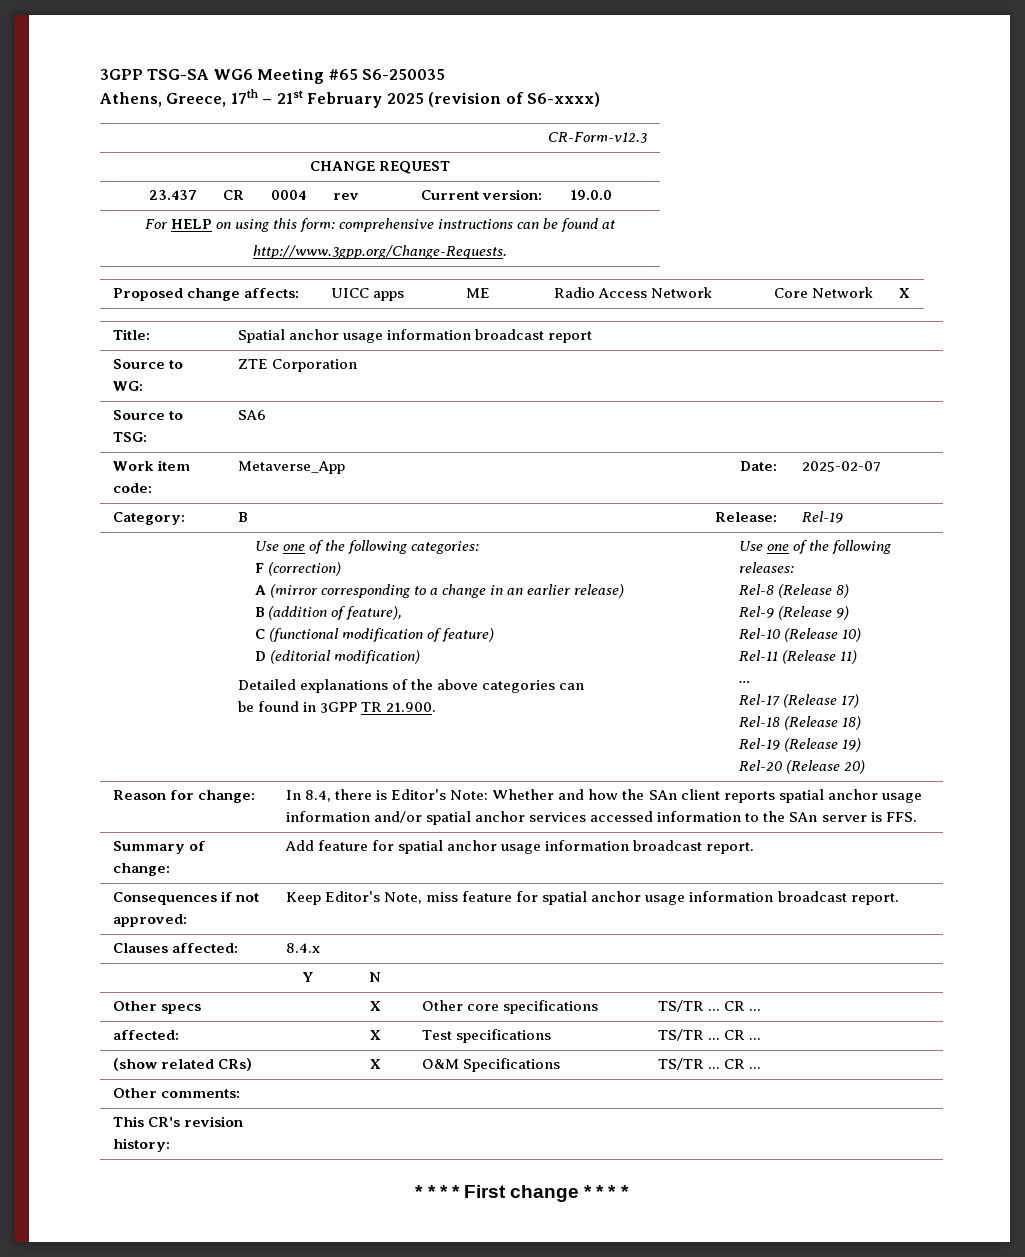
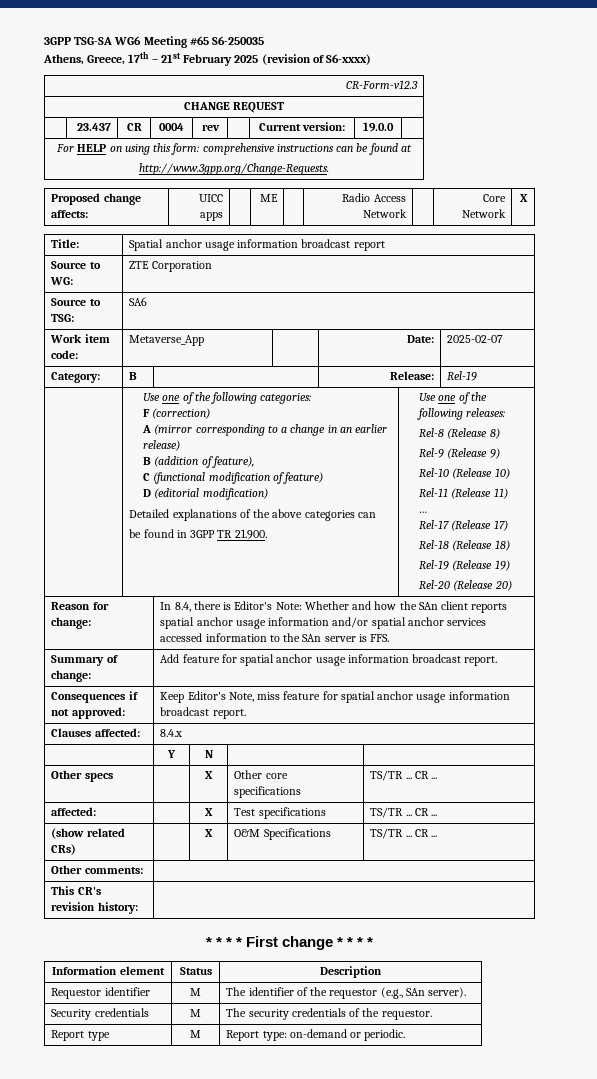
(629, 1191) none -> [52,966,165,975] [179,967,212,975] [319,966,382,978] [51,987,150,999] [190,988,201,996] [226,987,467,999] [51,1008,149,1020] [190,1009,201,1017] [226,1008,432,1020] [51,1030,110,1041] [190,1030,201,1038] [226,1029,406,1041] // Information element | Status | Description // Requestor identifier | M | The identifier of the requestor (e.g., SAn server). // Security credentials | M | The security credentials of the requestor. // Report type | M | Report type: on-demand or periodic.

